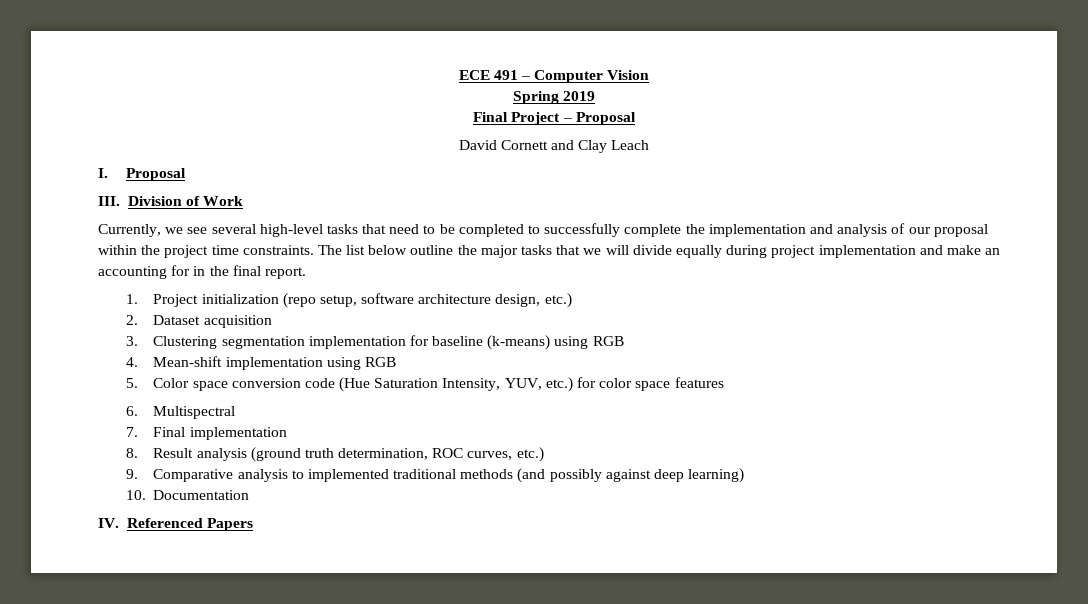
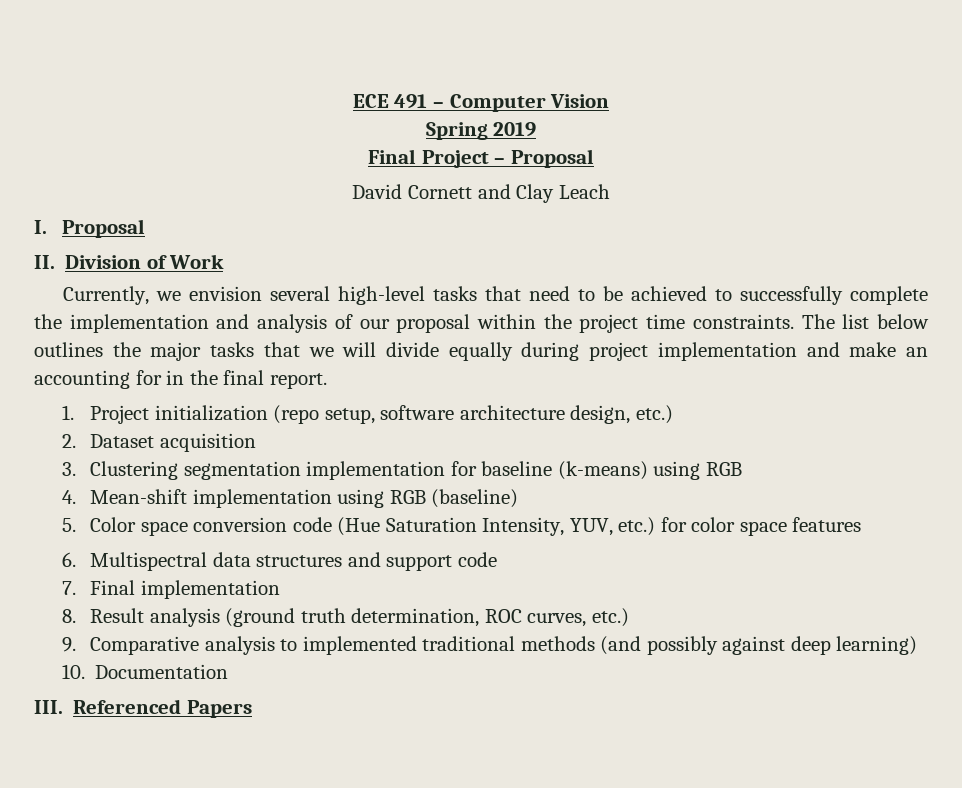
[98,196,120,206] III. -> [34,255,55,269] II.
[187,227,208,234] see -> [189,286,263,301] envision
[458,224,524,237] completed -> [631,286,708,301] achieved
[410,245,454,255] outline -> [34,342,103,357] outlines
(396, 362) none -> [431,489,519,508] (baseline)
(236, 412) none -> [212,552,497,571] data structures and support code
[98,518,119,528] IV. -> [34,700,63,714] III.

